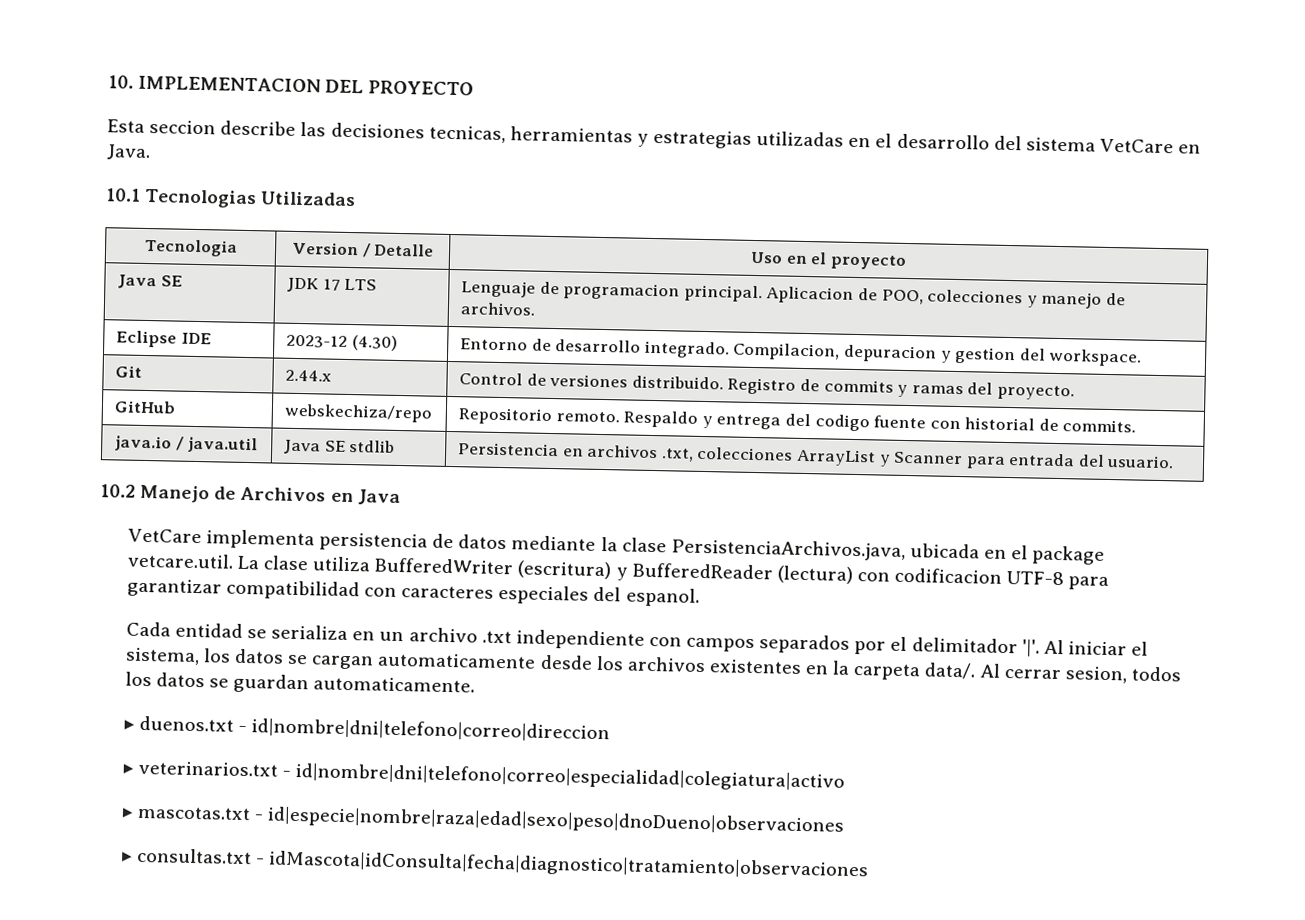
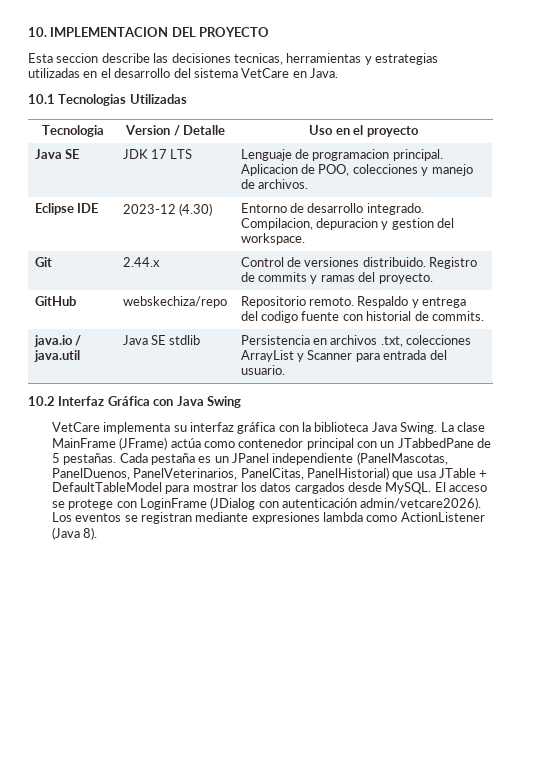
[140,484,401,506] Manejo de Archivos en Java -> [58,396,241,408] Interfaz Gráfica con Java Swing
[319,532,1106,565] [126,552,1110,591] [126,578,700,607] [125,621,1149,657] [124,647,1182,684] [124,671,476,694] [123,715,611,743] [122,760,846,792] [121,805,845,836] [120,847,870,881] persistencia de datos mediante la clase PersistenciaArchivos.java, ubicada en el package vetcare.util. La clase utiliza BufferedWriter (escritura) y BufferedReader (lectura) con codificacion UTF-8 para garantizar compatibilidad con caracteres especiales del espanol. // Cada entidad se serializa en un archivo .txt independiente con campos separados por el delimitador '|'. Al iniciar el sistema, los datos se cargan automaticamente desde los archivos existentes en la carpeta data/. Al cerrar sesion, todos los datos se guardan automaticamente. // ▸ duenos.txt - id|nombre|dni|telefono|correo|direccion // ▸ veterinarios.txt - id|nombre|dni|telefono|correo|especialidad|colegiatura|activo // ▸ mascotas.txt - id|especie|nombre|raza|edad|sexo|peso|dnoDueno|observaciones // ▸ consultas.txt - idMascota|idConsulta|fecha|diagnostico|tratamiento|observaciones -> [173,422,485,434] [51,437,492,450] [51,452,448,465] [51,467,488,480] [51,482,488,494] [51,497,482,510] [51,512,485,524] [51,527,98,540] su interfaz gráfica con la biblioteca Java Swing. La clase MainFrame (JFrame) actúa como contenedor principal con un JTabbedPane de 5 pestañas. Cada pestaña es un JPanel independiente (PanelMascotas, PanelDuenos, PanelVeterinarios, PanelCitas, PanelHistorial) que usa JTable + DefaultTableModel para mostrar los datos cargados desde MySQL. El acceso se protege con LoginFrame (JDialog con autenticación admin/vetcare2026). Los eventos se registran mediante expresiones lambda como ActionListener (Java 8).

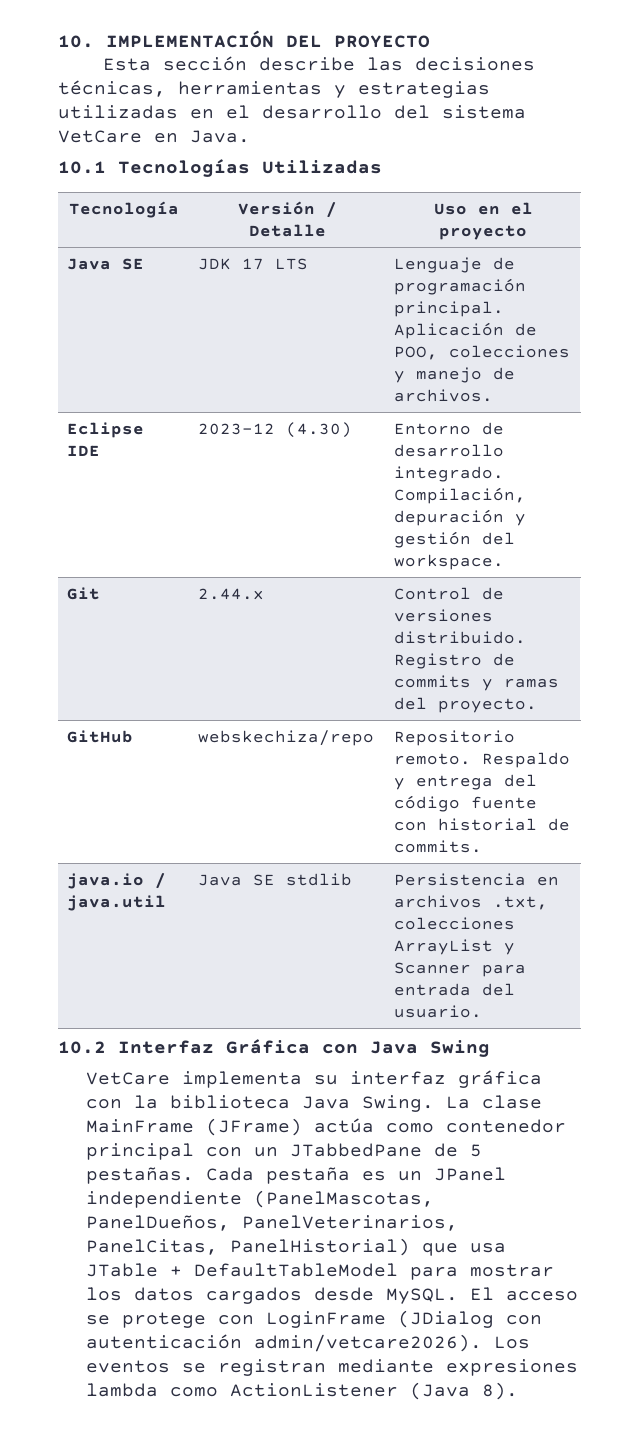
[50,27,169,37] IMPLEMENTACION -> [106,30,274,48] IMPLEMENTACIÓN
[56,53,99,63] seccion -> [163,56,248,71] sección
[233,53,283,65] tecnicas, -> [58,80,166,97] técnicas,
[58,94,127,106] Tecnologias -> [118,159,250,177] Tecnologías
[41,125,104,137] [125,125,171,135] Tecnologia | Version -> [69,201,179,218] [238,201,315,215] Tecnología | Versión
[312,149,443,161] [240,164,298,176] programacion principal. Aplicacion -> [394,278,527,295] [394,301,505,317] [394,322,505,339] programación principal. Aplicación
[240,218,434,230] Compilacion, depuracion y gestion -> [394,487,527,504] [394,509,527,526] [394,531,472,548] Compilación, depuración y gestión
[261,311,299,323] codigo -> [394,795,461,812] código
[51,468,130,480] PanelDuenos, -> [86,1215,231,1231] PanelDueños,

